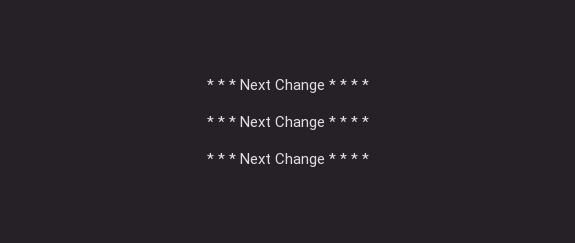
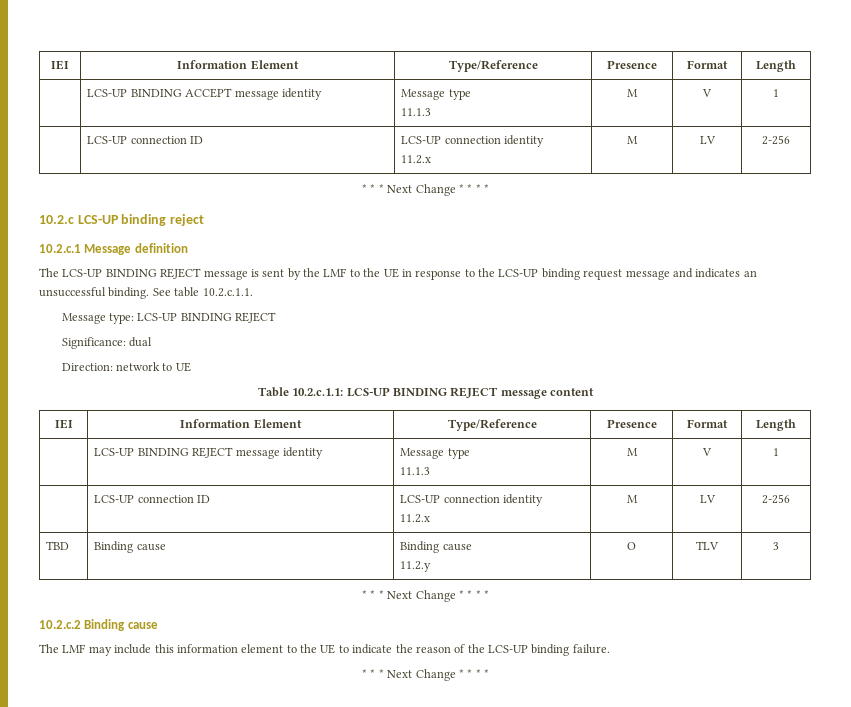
[206,79,370,93] [206,116,370,130] [206,153,370,167] * * * Next Change * * * * // * * * Next Change * * * * // * * * Next Change * * * * -> [51,60,69,70] [177,60,299,70] [448,60,538,72] [607,60,657,69] [687,60,728,69] [756,60,796,72] [87,88,322,100] [401,89,471,100] [401,108,432,116] [627,89,638,97] [702,89,712,97] [773,89,779,97] [87,136,204,144] [401,135,545,147] [401,155,432,164] [627,136,638,144] [699,136,716,144] [762,135,790,145] [362,184,489,196] [39,214,204,226] [39,243,188,255] [39,268,757,280] [39,287,253,299] [61,312,277,324] [61,337,152,349] [61,362,191,372] [257,387,595,399] [54,419,73,429] [180,419,302,429] [447,419,537,431] [606,419,657,428] [687,419,728,428] [756,419,796,431] [94,447,323,459] [400,448,470,459] [400,467,431,475] [626,448,638,456] [702,448,712,456] [773,448,779,456] [94,495,211,503] [400,494,544,506] [400,514,431,523] [626,495,638,503] [699,495,716,503] [762,494,790,504] [46,541,70,550] [94,541,166,553] [400,541,472,553] [400,561,432,572] [627,542,636,550] [696,541,719,550] [773,542,779,550] [362,590,489,602] [39,619,158,631] [39,644,610,656] [362,669,489,681] IEI | Information Element | Type/Reference | Presence | Format | Length // | LCS-UP BINDING ACCEPT message identity | Message type // 11.1.3 | M | V | 1 // | LCS-UP connection ID | LCS-UP connection identity // 11.2.x | M | LV | 2-256 // * * * Next Change * * * * // 10.2.c LCS-UP binding reject // 10.2.c.1 Message definition // The LCS-UP BINDING REJECT message is sent by the LMF to the UE in response to the LCS-UP binding request message and indicates an unsuccessful binding. See table 10.2.c.1.1. // Message type: LCS-UP BINDING REJECT // Significance: dual // Direction: network to UE // Table 10.2.c.1.1: LCS-UP BINDING REJECT message content // IEI | Information Element | Type/Reference | Presence | Format | Length // | LCS-UP BINDING REJECT message identity | Message type // 11.1.3 | M | V | 1 // | LCS-UP connection ID | LCS-UP connection identity // 11.2.x | M | LV | 2-256 // TBD | Binding cause | Binding cause // 11.2.y | O | TLV | 3 // * * * Next Change * * * * // 10.2.c.2 Binding cause // The LMF may include this information element to the UE to indicate the reason of the LCS-UP binding failure. // * * * Next Change * * * *

